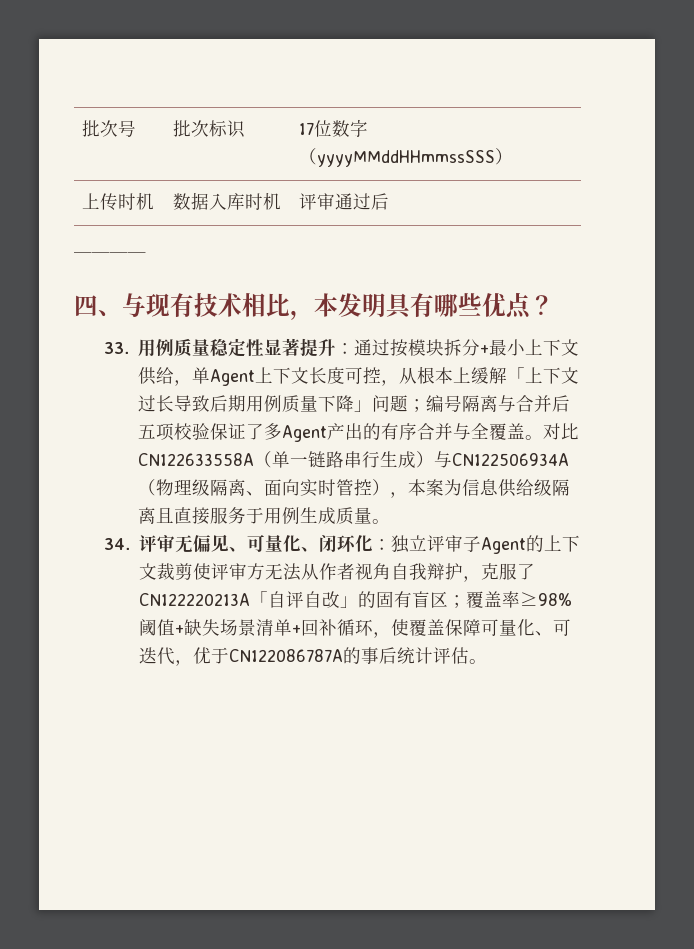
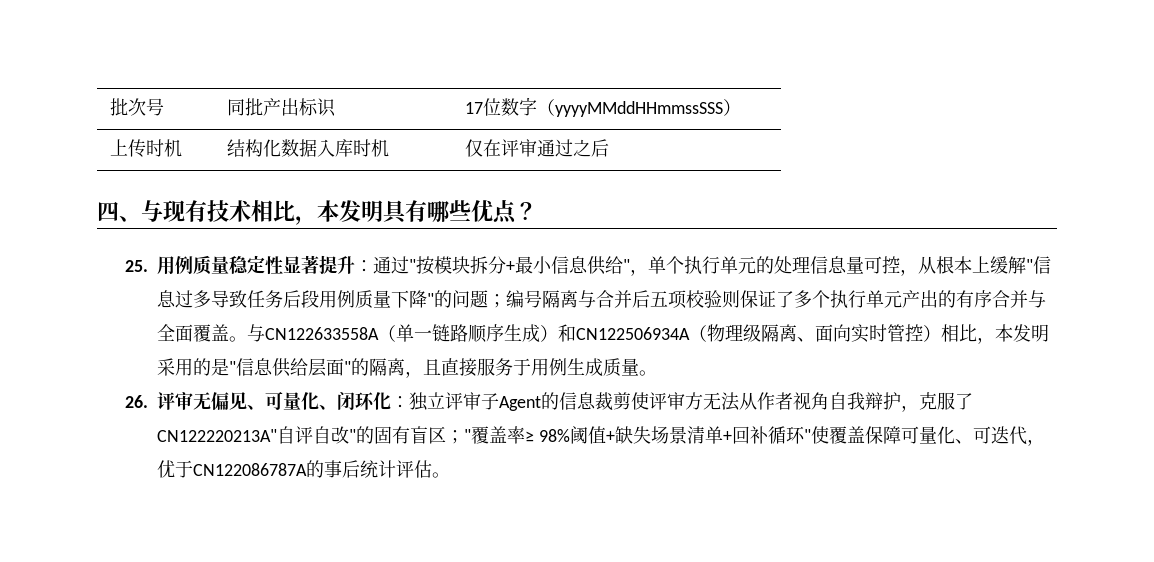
[173,120,210,137] 批次 -> [226,98,299,116] 同批产出
(155, 201) none -> [226,139,281,157] 结构化
(282, 201) none -> [464,139,501,157] 仅在
[371,193,390,210] [74,252,146,259] 后 // ──── -> [572,139,609,157] 之后
[104,342,130,354] 33. -> [124,260,148,272] 25.
(391, 347) none -> [408,259,416,272] "
[525,339,580,356] [138,367,346,386] 上下文供给，单Agent上下文长度 -> [550,256,864,276] 信息供给"，单个执行单元的处理信息量
[507,367,580,384] [138,395,247,412] 「上下文过长导致后期 -> [1025,256,1051,274] [156,290,319,308] "信息过多导致任务后段
[354,400,373,412] 」 -> [426,290,452,308] "的
(211, 431) none -> [721,290,740,308] 则
[282,425,328,442] Agent -> [811,290,902,308] 个执行单元
[489,423,580,440] 覆盖。对比 -> [174,324,265,342] 面覆盖。与
[344,451,453,468] 串行生成）与 -> [467,324,576,343] 顺序生成）和
[390,479,571,498] [138,507,157,524] ，本案为信息供给级隔离 -> [940,324,1049,344] [156,358,423,378] 相比，本发明采用的是"信息供给层面"的隔离，
[104,538,131,550] 34. -> [124,395,148,408] 26.
[544,535,581,552] [139,563,158,580] 上下文 -> [558,392,596,410] 信息
[139,591,269,606] CN122220213A「 -> [156,429,277,442] CN122220213A"
[340,596,359,608] 」 -> [348,429,356,442] "
[466,591,573,608] 覆盖率≥98% -> [463,426,570,444] "覆盖率≥ 98%
[373,632,392,638] ， -> [803,429,811,442] "

